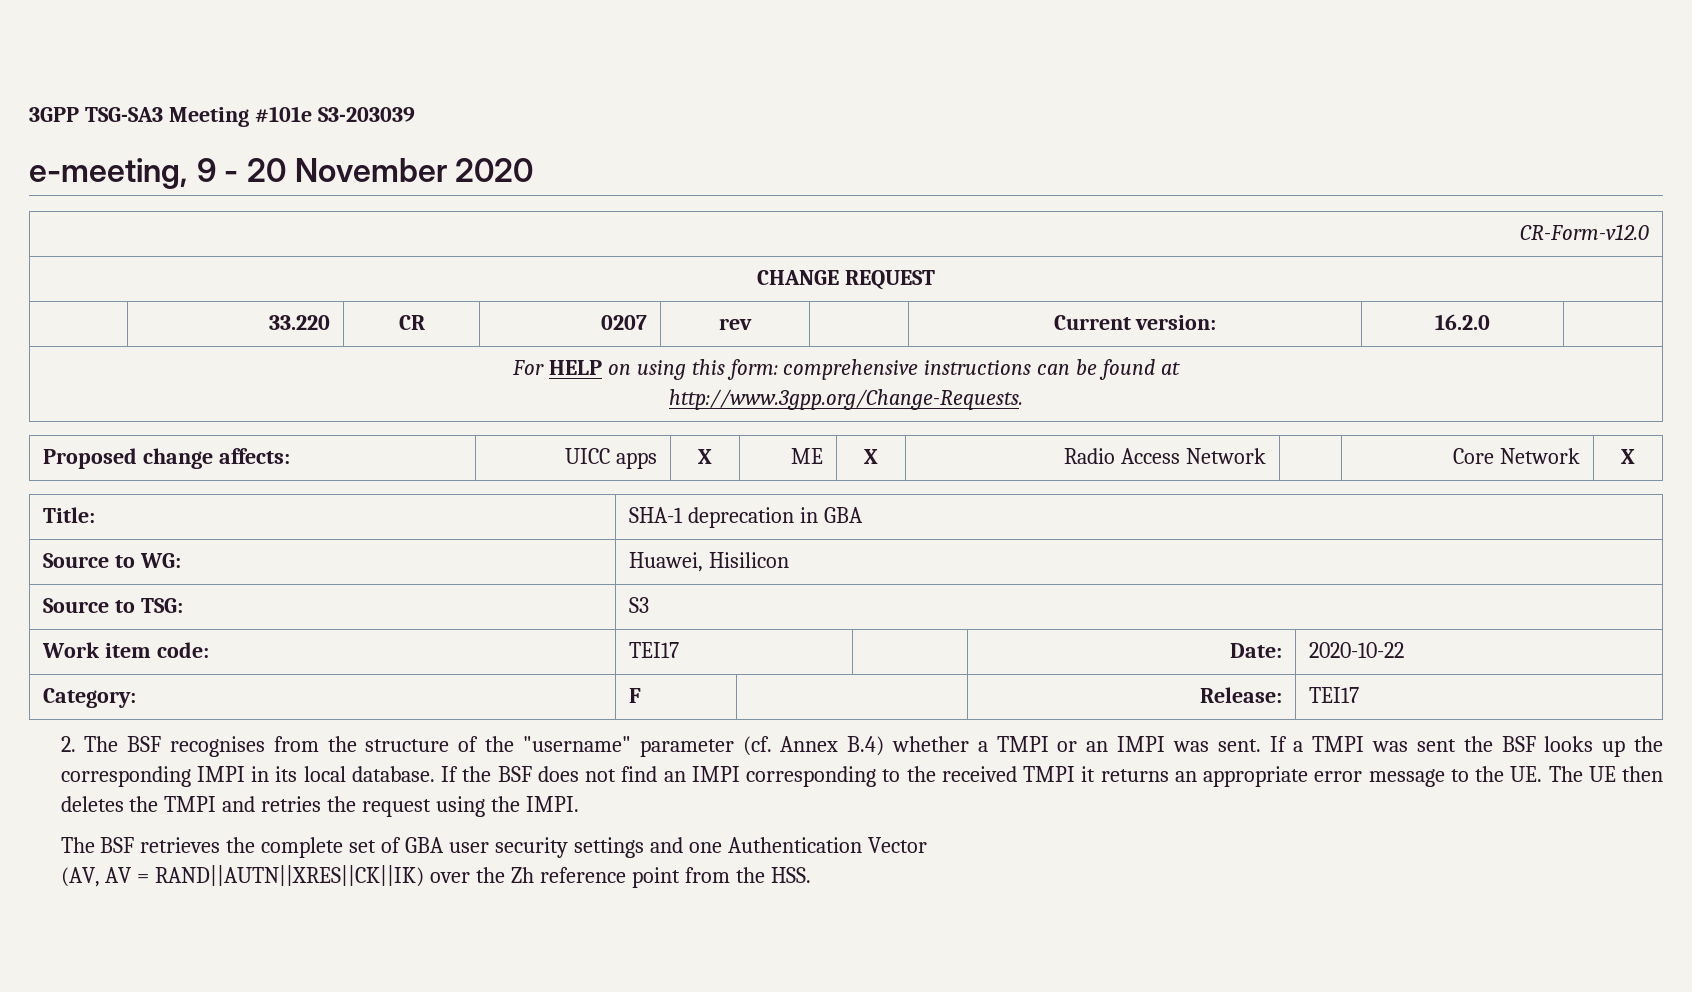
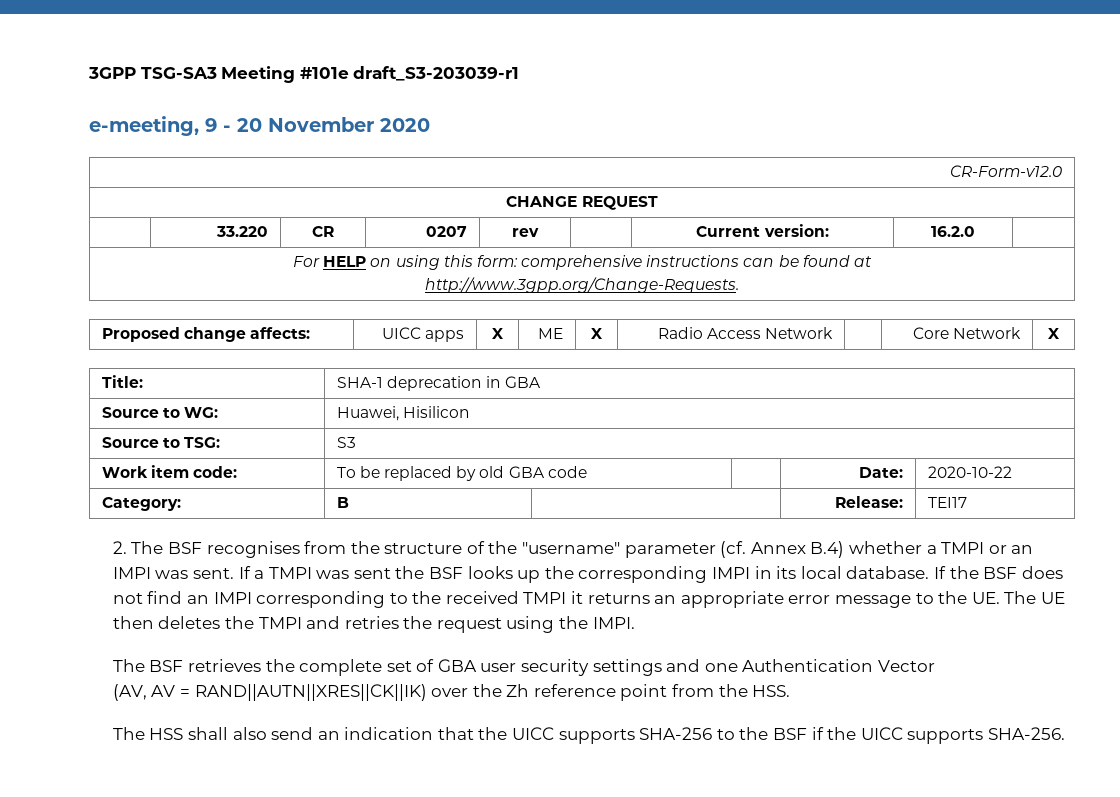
[317,107,415,122] S3-203039 -> [353,66,520,81] draft_S3-203039-r1
[628,642,679,658] TEI17 -> [336,466,587,481] To be replaced by old GBA code
[628,688,641,703] F -> [336,497,349,508] B
(811, 875) none -> [112,727,1065,744] // The HSS shall also send an indication that the UICC supports SHA-256 to the BSF if the UICC supports SHA-256.

